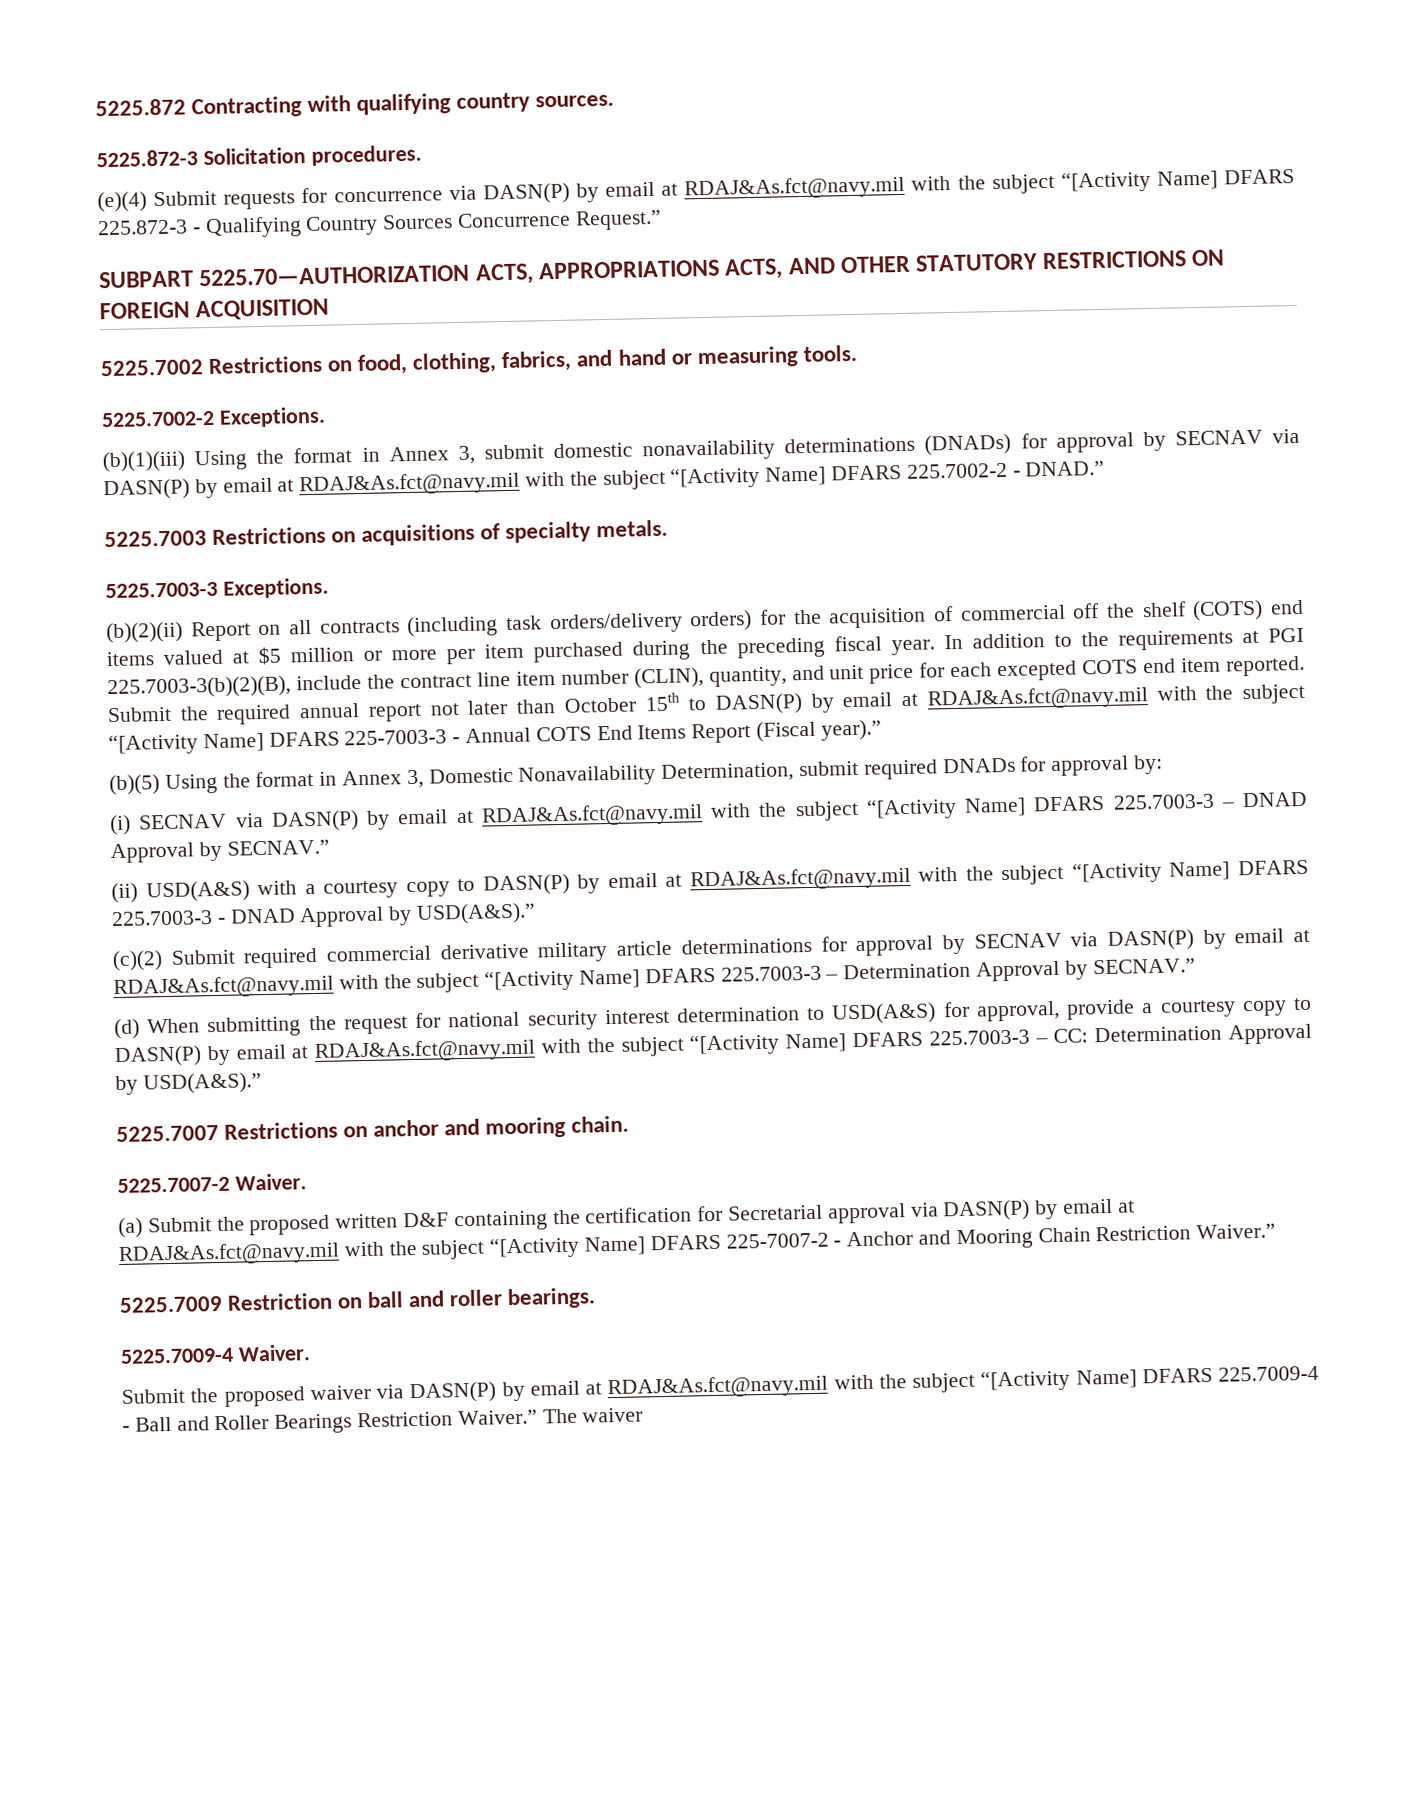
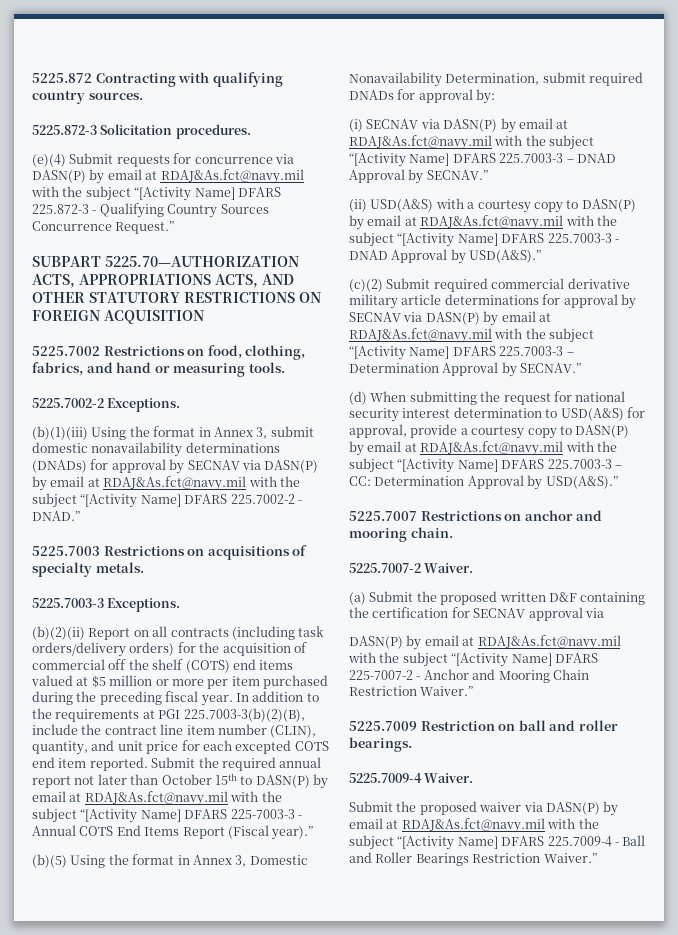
[728,1204,824,1221] Secretarial -> [473,608,526,618] SECNAV
(939, 1209) none -> (604, 613) //
[542,1407,644,1424] The waiver -> (597, 858) none

